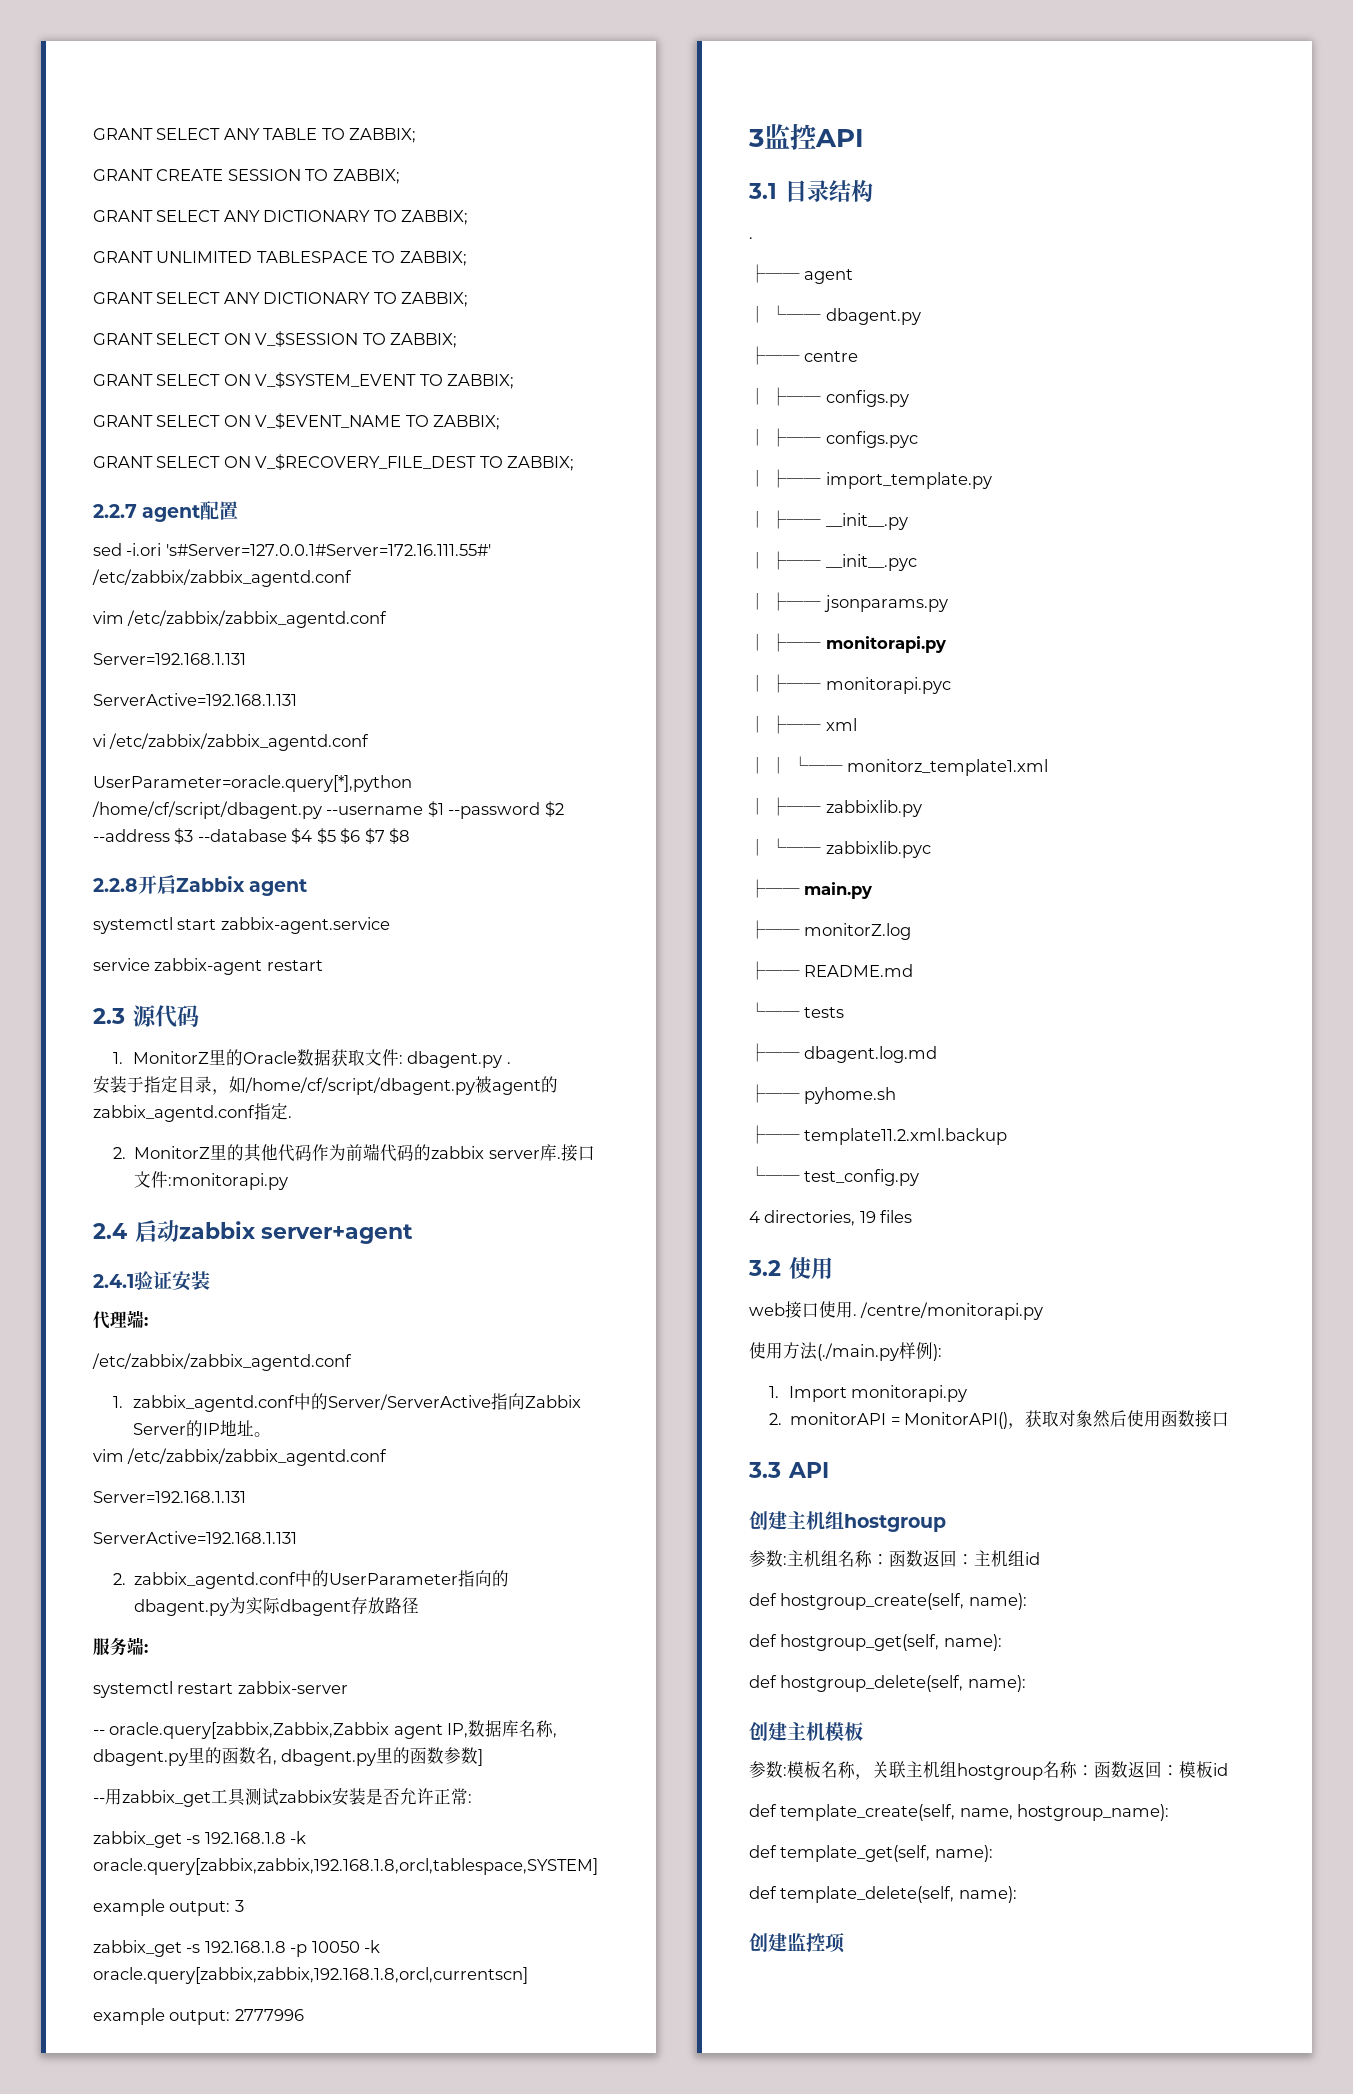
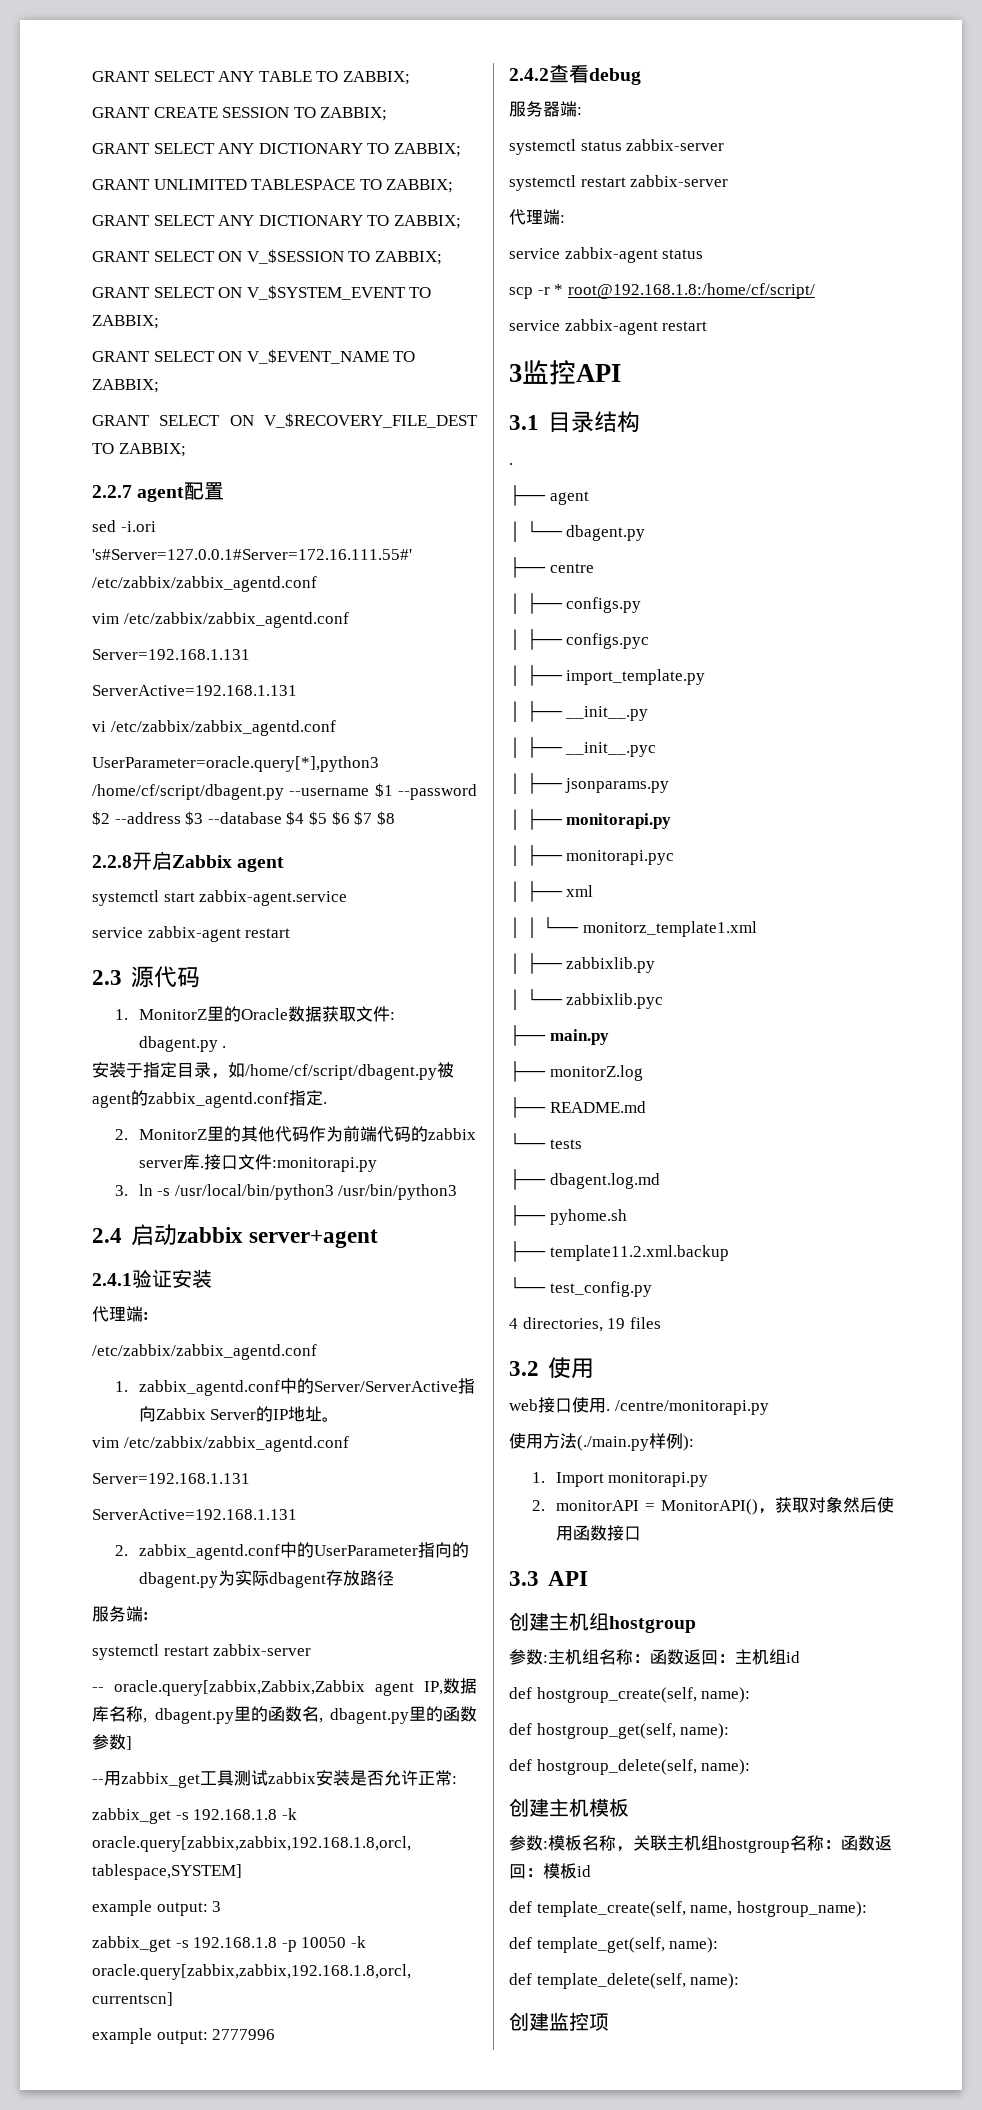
[93,775,412,792] UserParameter=oracle.query[*],python -> [92,756,379,772] UserParameter=oracle.query[*],python3
(289, 1181) none -> [115,1184,458,1200] // 3. ln -s /usr/local/bin/python3 /usr/bin/python3
(304, 2015) none -> [509,64,641,85] [509,101,582,117] [509,139,725,155] [509,175,729,191] [509,209,565,225] [509,247,704,263] [509,283,815,299] [509,319,708,335] // 2.4.2查看debug // 服务器端: // systemctl status zabbix-server // systemctl restart zabbix-server // 代理端: // service zabbix-agent status // scp -r * root@192.168.1.8:/home/cf/script/ // service zabbix-agent restart

